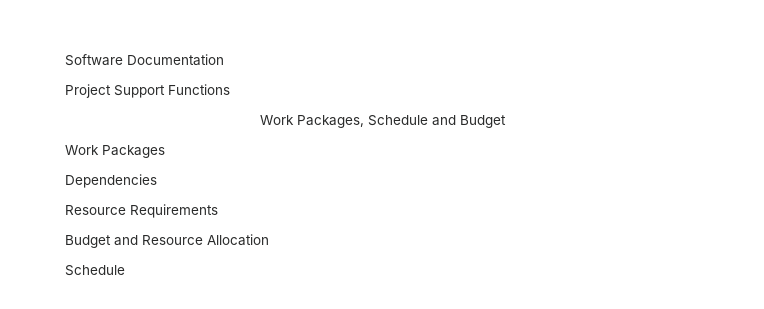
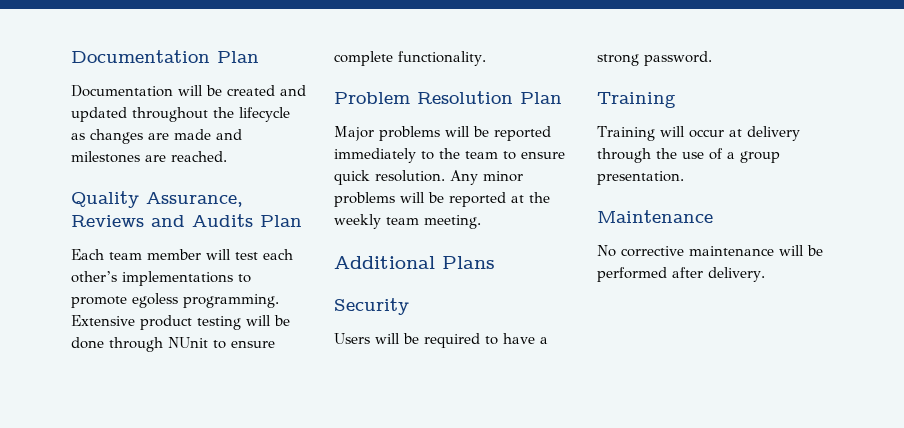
[65,54,224,66] [65,84,230,98] [259,115,506,128] [65,145,165,158] [65,174,157,188] [65,204,218,218] [65,234,269,248] [65,265,125,276] Software Documentation // Project Support Functions // Work Packages, Schedule and Budget // Work Packages // Dependencies // Resource Requirements // Budget and Resource Allocation // Schedule -> [71,50,259,63] [71,85,306,97] [71,107,290,122] [71,129,242,144] [71,151,227,163] [71,191,243,208] [71,214,302,227] [71,249,293,260] [71,271,251,286] [71,293,279,308] [71,315,290,330] [71,337,275,352] [334,51,486,66] [334,91,562,104] [334,126,551,141] [334,148,565,163] [334,170,523,185] [334,192,550,207] [334,214,481,229] [334,256,495,269] [334,298,409,315] [334,333,548,348] [597,51,712,66] [597,92,676,108] [597,126,800,141] [597,148,780,163] [597,171,684,185] [597,210,713,223] [597,245,823,257] [597,267,765,282] Documentation Plan // Documentation will be created and updated throughout the lifecycle as changes are made and milestones are reached. // Quality Assurance, Reviews and Audits Plan // Each team member will test each other’s implementations to promote egoless programming. Extensive product testing will be done through NUnit to ensure complete functionality. // Problem Resolution Plan // Major problems will be reported immediately to the team to ensure quick resolution. Any minor problems will be reported at the weekly team meeting. // Additional Plans // Security // Users will be required to have a strong password. // Training // Training will occur at delivery through the use of a group presentation. // Maintenance // No corrective maintenance will be performed after delivery.

